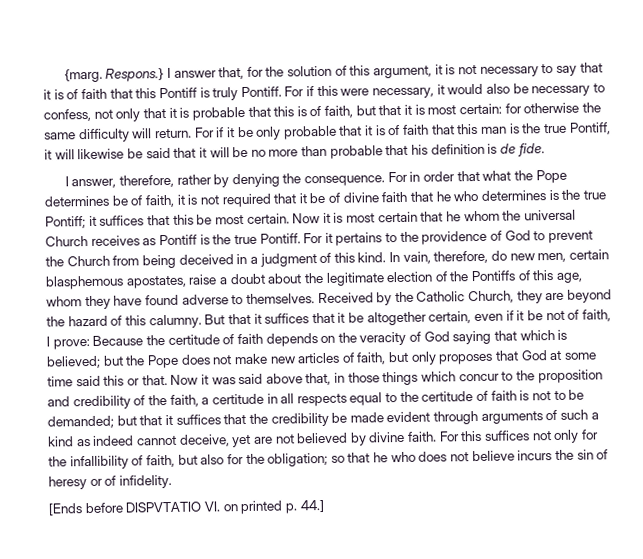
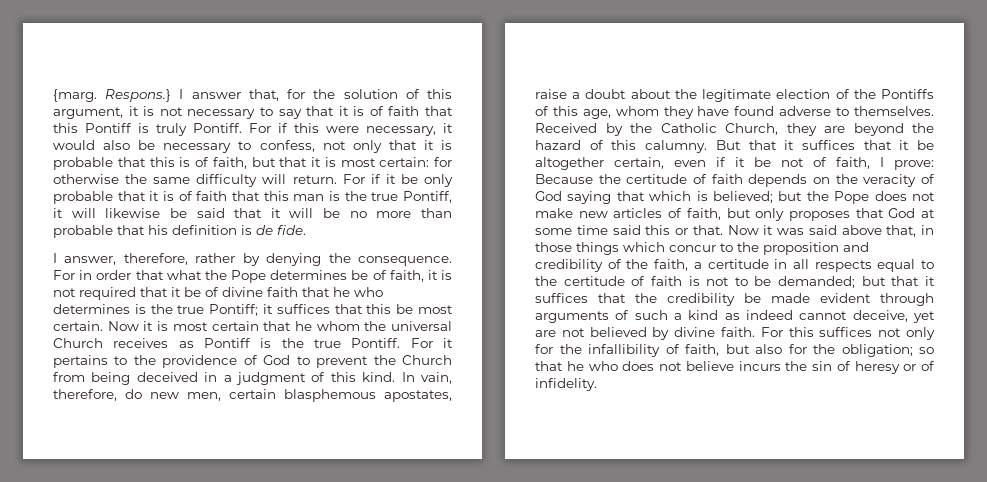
[48,499,325,516] // [Ends before DISPVTATIO VI. on printed p. 44.] -> (597, 384) none

